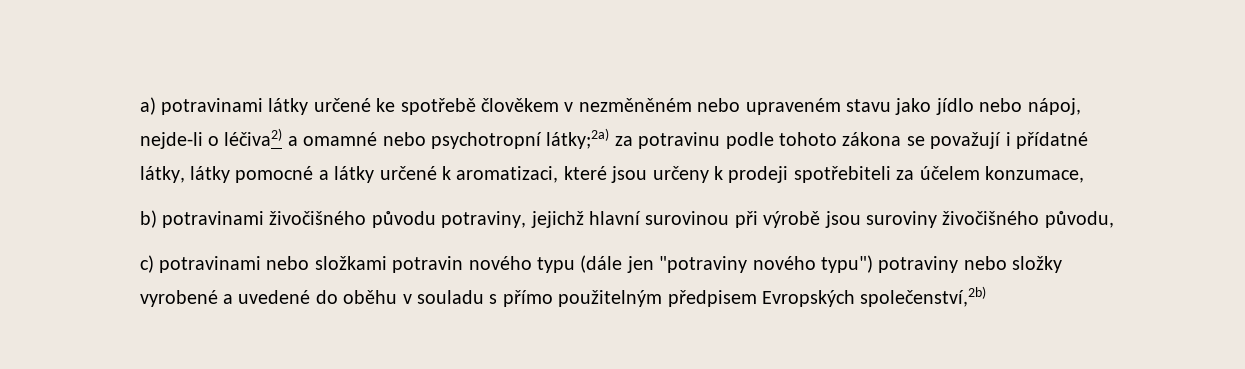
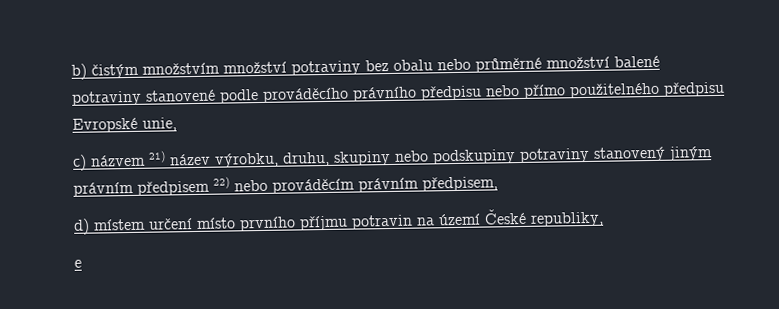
[139,97,1081,115] [139,128,1088,149] [139,166,1084,183] [139,210,1114,228] [139,255,1063,273] [139,286,987,307] a) potravinami látky určené ke spotřebě člověkem v nezměněném nebo upraveném stavu jako jídlo nebo nápoj, nejde-li o léčiva2) a omamné nebo psychotropní látky;2a) za potravinu podle tohoto zákona se považují i přídatné látky, látky pomocné a látky určené k aromatizaci, které jsou určeny k prodeji spotřebiteli za účelem konzumace, // b) potravinami živočišného původu potraviny, jejichž hlavní surovinou při výrobě jsou suroviny živočišného původu, // c) potravinami nebo složkami potravin nového typu (dále jen "potraviny nového typu") potraviny nebo složky vyrobené a uvedené do oběhu v souladu s přímo použitelným předpisem Evropských společenství,2b) -> [71,55,661,80] [72,81,726,106] [72,117,178,133] [72,146,714,171] [73,176,499,197] [73,208,605,235] [74,259,83,268] b) čistým množstvím množství potraviny bez obalu nebo průměrné množství balené potraviny stanovené podle prováděcího právního předpisu nebo přímo použitelného předpisu Evropské unie, // c) názvem 21) název výrobku, druhu, skupiny nebo podskupiny potraviny stanovený jiným právním předpisem 22) nebo prováděcím právním předpisem, // d) místem určení místo prvního příjmu potravin na území České republiky, // e

